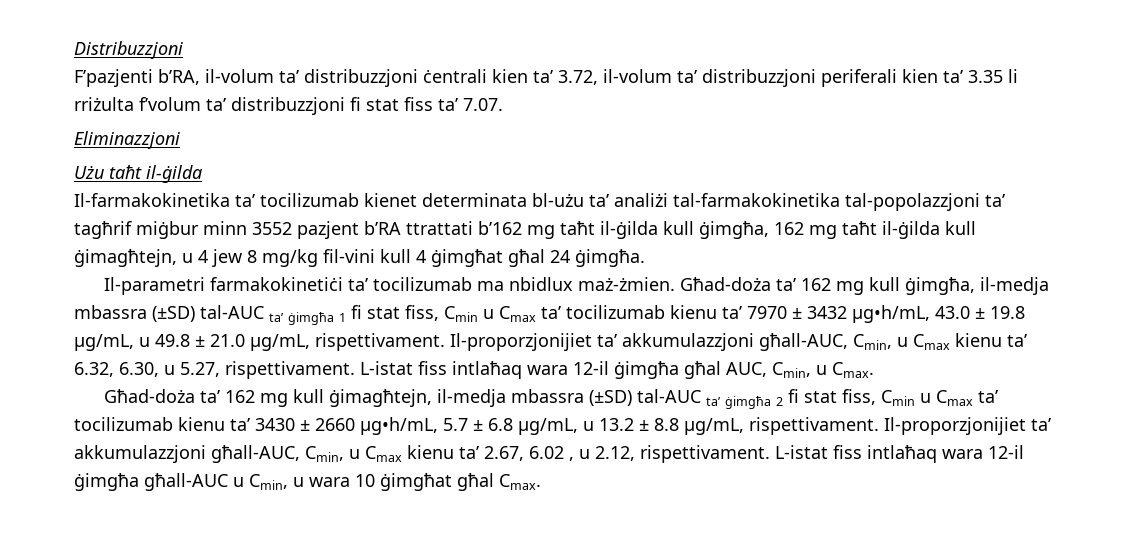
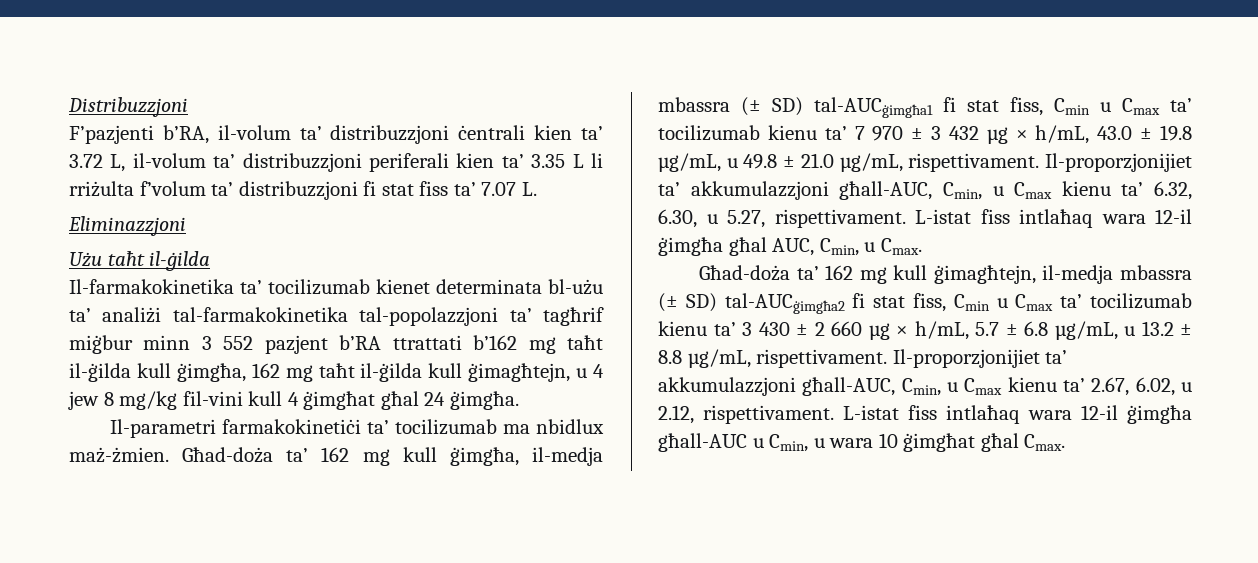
[558,70,598,85] 3.72, -> [69,154,126,172] 3.72 L,
(1003, 76) none -> [572,154,584,168] L
[463,98,503,111] 7.07. -> [481,182,537,196] 7.07 L.
[252,222,292,235] 3552 -> [201,336,254,350] 3 552
[152,305,346,325] (±SD) tal-AUC ta’ ġimgħa 1 -> [741,97,933,118] (± SD) tal-AUCġimgħa1
[747,305,930,323] 7970 ± 3432 µg•h/mL, -> [854,125,1090,144] 7 970 ± 3 432 µg × h/mL,
[589,389,784,409] (±SD) tal-AUC ta’ ġimgħa 2 -> [658,293,845,314] (± SD) tal-AUCġimgħa2
[255,417,438,435] 3430 ± 2660 µg•h/mL, -> [742,321,969,340] 3 430 ± 2 660 µg × h/mL,
[529,446,574,461] 6.02 , -> [1135,377,1175,396] 6.02,

